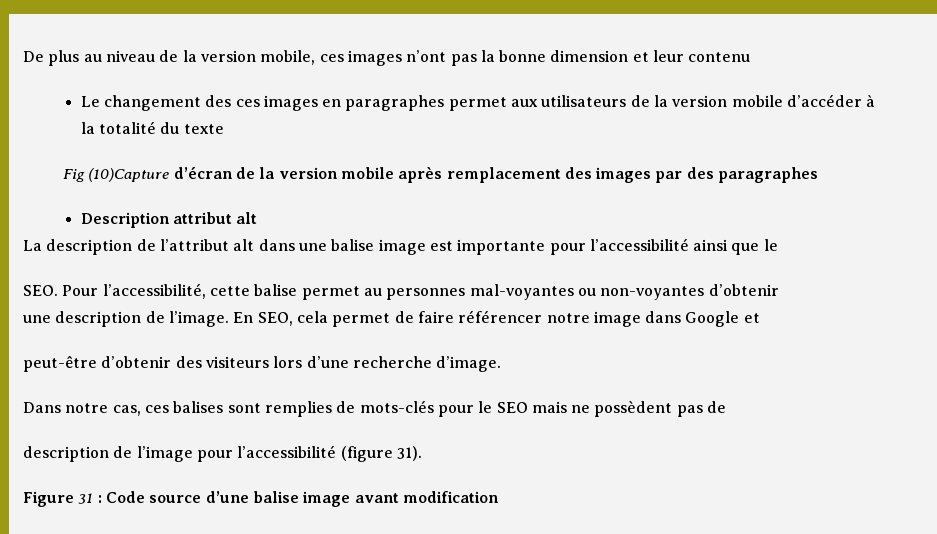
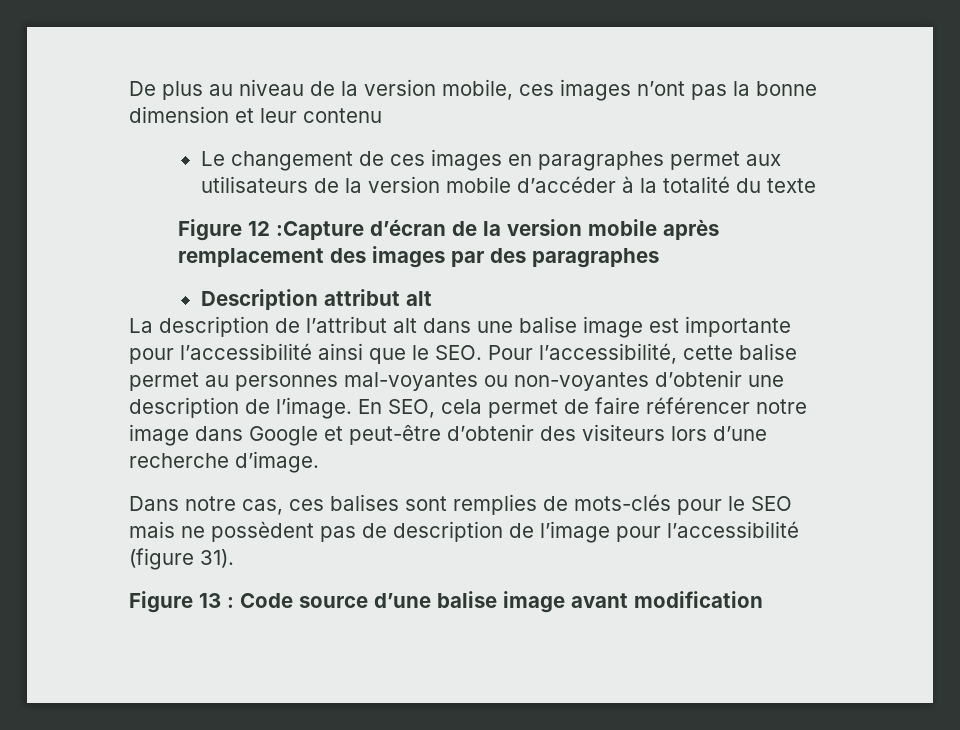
[205,95,232,107] des -> [358,151,384,166] de
[62,168,170,182] Fig (10)Capture -> [178,219,365,241] Figure 12 :Capture
(778, 245) // -> (429, 352) none
(779, 290) // -> (742, 378) none
(760, 318) // -> (343, 433) none
(727, 407) // -> (387, 530) none
[78,493,94,504] 31 -> [199,593,221,608] 13

